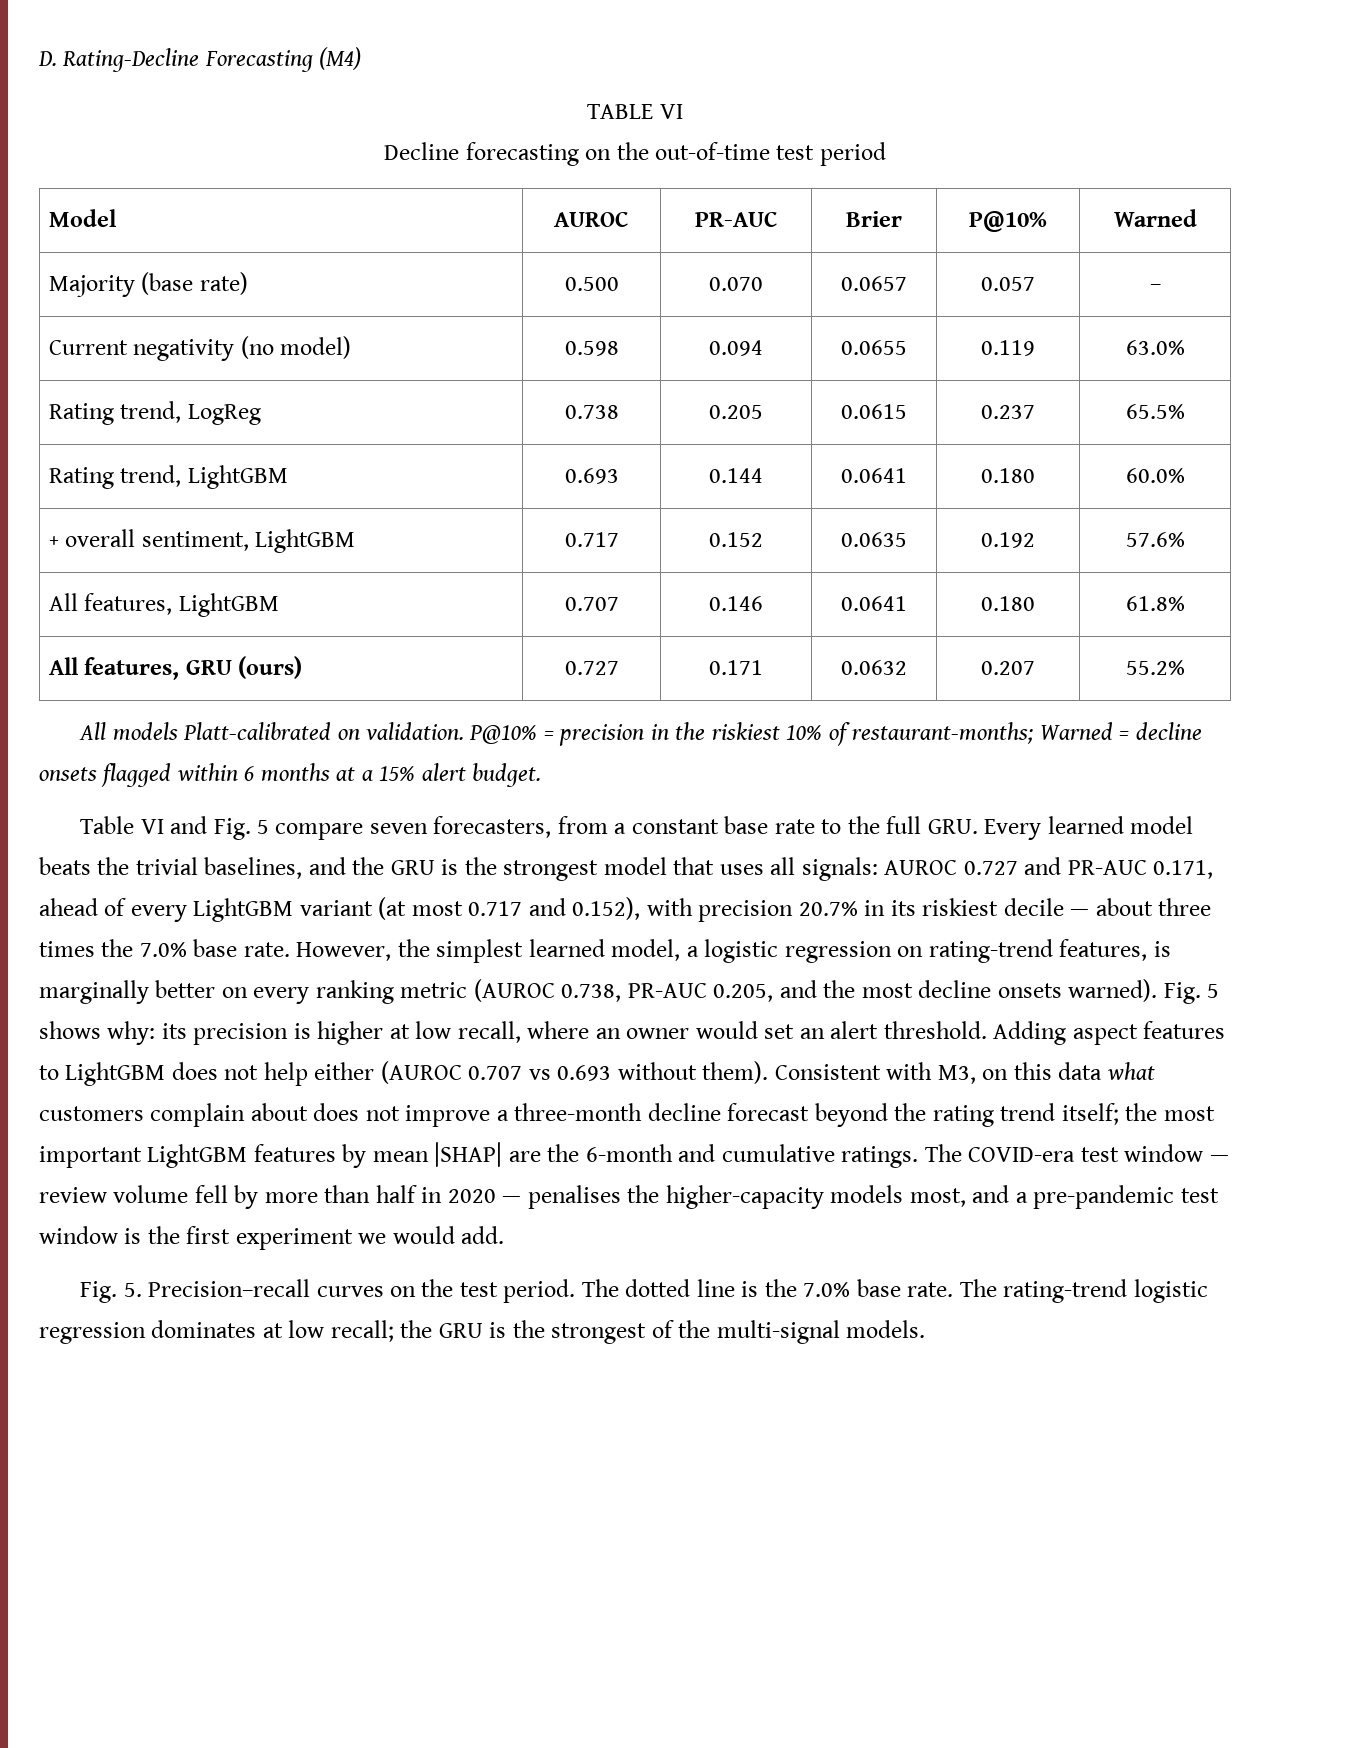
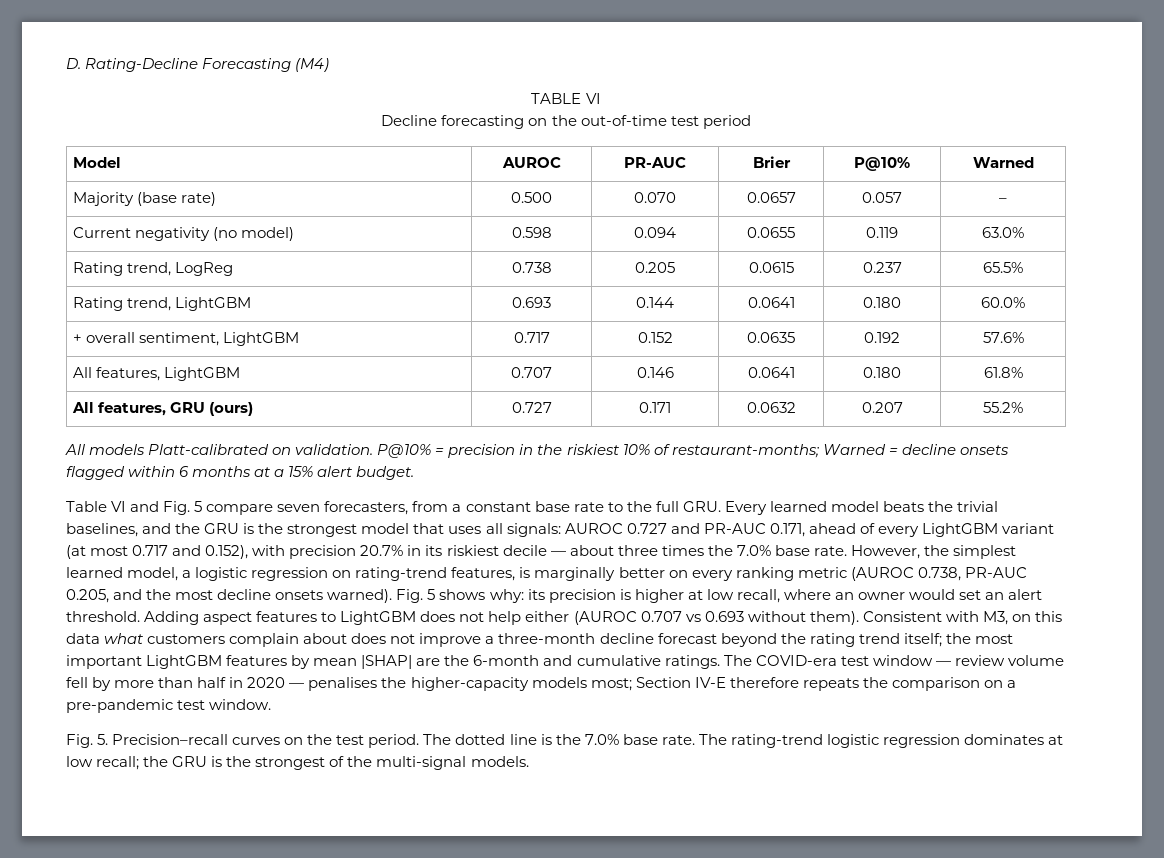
[909,1185,1219,1209] [39,1226,505,1250] most, and a pre-pandemic test window is the first experiment we would add. -> [590,677,1016,691] [66,699,272,713] most; Section IV-E therefore repeats the comparison on a pre-pandemic test window.

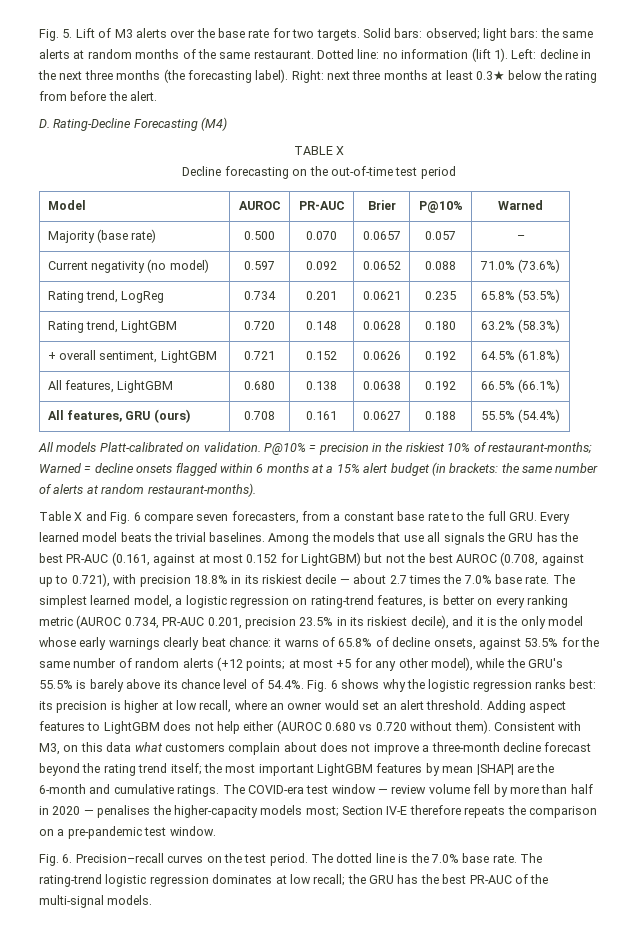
(66, 63) none -> [39,28,594,41] [39,48,591,62] [38,69,597,83] [39,91,158,101] Fig. 5. Lift of M3 alerts over the base rate for two targets. Solid bars: observed; light bars: the same alerts at random months of the same restaurant. Dotted line: no information (lift 1). Left: decline in the next three months (the forecasting label). Right: next three months at least 0.3★ below the rating from before the alert. //
[585,93,601,104] VI -> [336,146,345,155] X
[511,227,552,238] [634,227,676,238] [747,227,795,238] [866,227,898,238] [982,227,1024,238] [72,262,233,276] [511,262,552,273] [635,262,675,273] [748,262,794,273] [862,262,902,273] [983,262,1023,273] 0.598 | 0.094 | 0.0655 | 0.119 | 63.0% // Rating trend, LogReg | 0.738 | 0.205 | 0.0615 | 0.237 | 65.5% -> [244,261,275,270] [306,261,337,270] [362,261,401,270] [425,261,456,270] [479,259,561,273] [47,290,165,303] [244,291,276,300] [306,291,337,300] [362,291,401,300] [425,291,456,300] [480,289,561,303] 0.597 | 0.092 | 0.0652 | 0.088 | 71.0% (73.6%) // Rating trend, LogReg | 0.734 | 0.201 | 0.0621 | 0.235 | 65.8% (53.5%)
[512,297,551,308] [636,297,674,308] [747,297,795,308] [863,297,901,308] [981,297,1025,308] 0.693 | 0.144 | 0.0641 | 0.180 | 60.0% -> [244,321,275,330] [306,321,337,330] [362,321,401,330] [425,321,456,330] [480,319,561,333] 0.720 | 0.148 | 0.0628 | 0.180 | 63.2% (58.3%)
[513,332,550,343] 0.717 -> [244,351,275,360] 0.721
[747,332,795,343] [864,332,900,343] [982,332,1024,343] 0.0635 | 0.192 | 57.6% -> [362,351,401,360] [425,351,456,360] [480,349,561,363] 0.0626 | 0.192 | 64.5% (61.8%)
[511,367,552,378] [636,367,674,378] [747,367,795,378] [863,367,901,378] [983,367,1023,378] [71,402,253,416] [511,402,552,413] [639,402,671,413] [746,402,796,413] [861,402,903,413] [983,402,1023,413] 0.707 | 0.146 | 0.0641 | 0.180 | 61.8% // All features, GRU (ours) | 0.727 | 0.171 | 0.0632 | 0.207 | 55.2% -> [244,381,275,390] [306,381,337,390] [362,381,401,390] [425,381,456,390] [480,379,561,393] [47,409,190,423] [244,411,275,420] [306,411,337,420] [362,411,401,420] [425,411,456,420] [480,409,561,423] 0.680 | 0.138 | 0.0638 | 0.192 | 66.5% (66.1%) // All features, GRU (ours) | 0.708 | 0.161 | 0.0627 | 0.188 | 55.5% (54.4%)
[356,466,415,480] budget. -> [390,462,599,476] [39,483,256,497] budget (in brackets: the same number of alerts at random restaurant-months).
[111,501,127,512] VI -> [74,512,83,521] X
[194,501,203,512] 5 -> [133,512,141,521] 6
[66,523,1055,537] [66,545,249,559] baselines, and the GRU is the strongest model that uses all signals: AUROC 0.727 and PR-AUC 0.171, ahead of every LightGBM variant (at most 0.717 and 0.152), -> [208,532,578,545] [39,552,584,566] [39,573,110,587] baselines. Among the models that use all signals the GRU has the best PR-AUC (0.161, against at most 0.152 for LightGBM) but not the best AUROC (0.708, against up to 0.721),
[360,545,404,556] 20.7% -> [193,575,228,584] 18.8%
[617,545,658,556] three -> [389,575,407,584] 2.7
[850,545,950,559] However, the -> [552,574,575,584] The
[534,567,616,581] marginally -> (440, 600) none
[917,567,1027,581] [66,589,524,603] 0.738, PR-AUC 0.205, and the most decline onsets warned). Fig. 5 shows why: -> [124,615,583,629] [39,637,599,650] [39,657,563,671] [39,679,597,692] 0.734, PR-AUC 0.201, precision 23.5% in its riskiest decile), and it is the only model whose early warnings clearly beat chance: it warns of 65.8% of decline onsets, against 53.5% for the same number of random alerts (+12 points; at most +5 for any other model), while the GRU's 55.5% is barely above its chance level of 54.4%. Fig. 6 shows why the logistic regression ranks best:
[640,611,744,622] 0.707 vs 0.693 -> [325,722,407,731] 0.680 vs 0.720
[97,734,109,745] 5. -> [62,854,73,863] 6.
[211,756,326,770] is the strongest -> [397,874,512,884] has the best PR-AUC

